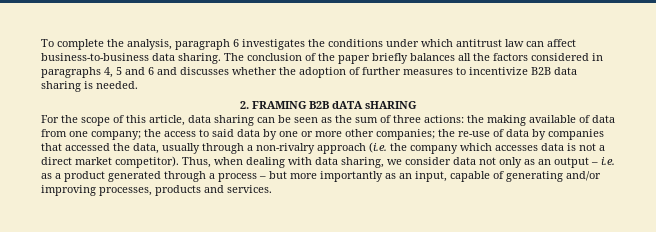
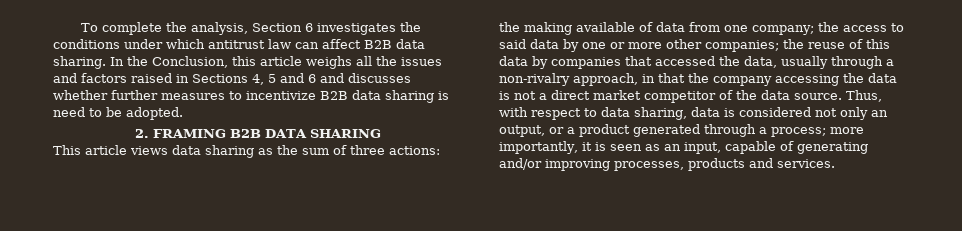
[175,39,230,50] paragraph -> [251,23,302,32] Section
[41,53,149,61] business-to-business -> [364,40,392,49] B2B
[224,53,603,64] [41,67,101,78] The conclusion of the paper briefly balances all the factors considered in paragraphs -> [110,56,442,69] [53,73,248,83] In the Conclusion, this article weighs all the issues and factors raised in Sections
[279,67,360,78] the adoption of -> (108, 95) none
[96,81,138,89] needed. -> [53,107,183,120] need to be adopted.
[332,101,417,109] [41,115,318,126] dATA sHARING // For the scope of this article, data sharing can be seen -> [265,129,381,138] [53,145,254,158] DATA SHARING // This article views data sharing
[458,129,504,137] re-use of -> [808,39,890,49] reuse of this
[317,142,538,154] approach (i.e. the company which accesses -> [573,73,864,86] approach, in that the company accessing the
[115,156,615,168] [41,173,52,179] competitor). Thus, when dealing with data sharing, we consider data not only as an output – i.e. as -> [644,90,882,103] [499,107,888,120] [499,125,564,137] competitor of the data source. Thus, with respect to data sharing, data is considered not only an output, or
[218,171,383,182] process – but more importantly -> [771,127,864,137] [499,141,642,154] process; more importantly, it is seen

